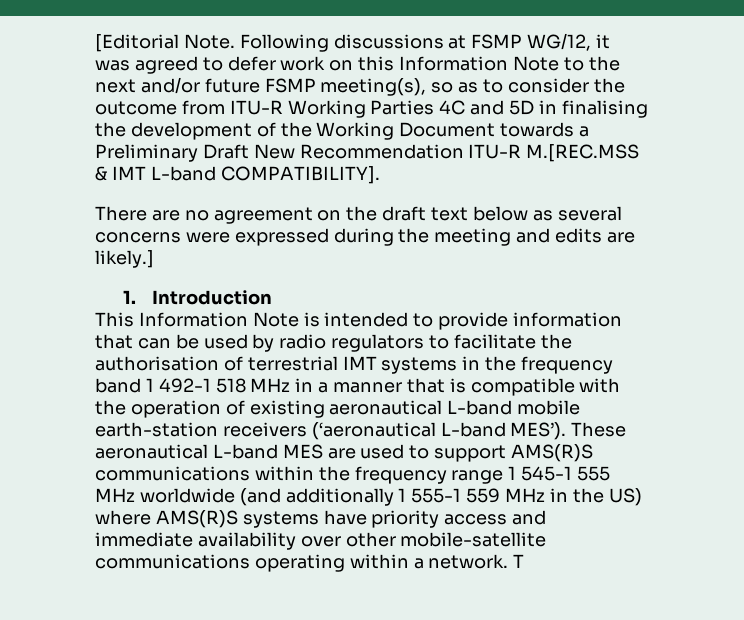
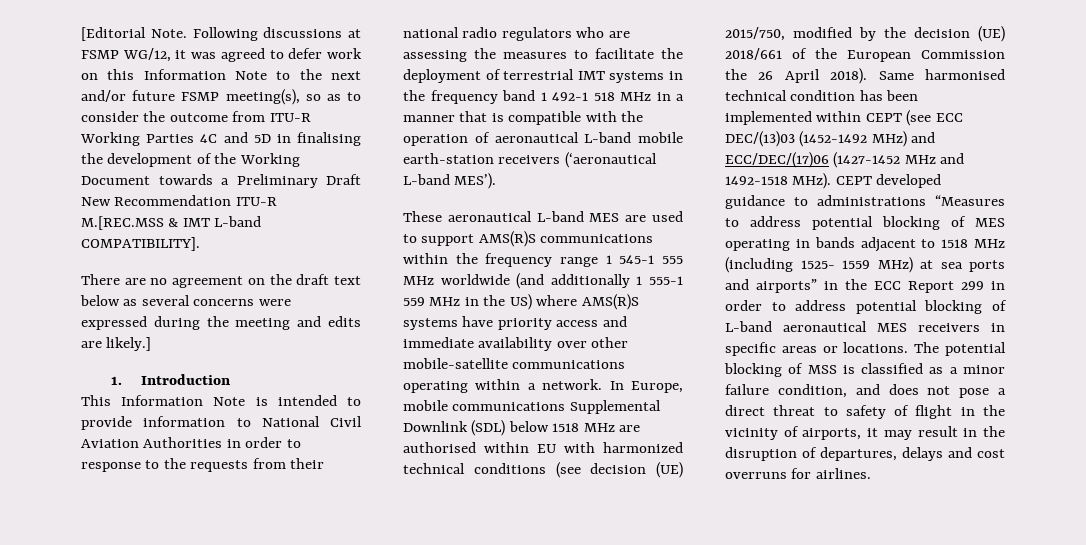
[95,334,425,352] that can be used by radio regulators -> [236,416,362,427] [81,437,301,448] [81,458,325,472] [403,27,630,41] [403,48,567,62] to National Civil Aviation Authorities in order to response to the requests from their national radio regulators who are assessing the measures
[95,356,219,371] authorisation -> [403,69,481,83] deployment
[249,400,325,418] existing -> (490, 137) none
(567, 431) none -> (497, 181) //
[513,554,525,568] T -> [609,381,683,393] [403,400,661,414] [403,420,641,436] [403,442,683,453] [403,462,683,478] [725,26,1005,42] [725,48,1005,62] [725,68,1005,84] [725,90,919,101] [725,110,963,126] [725,131,936,147] [725,152,965,168] [725,173,942,189] [725,195,1005,209] [725,216,1005,230] [725,237,1005,252] [725,257,1005,273] [725,279,1005,293] [725,300,1007,314] [725,321,1005,332] [725,342,1006,356] [724,363,1005,377] [725,384,1006,398] [725,405,1005,419] [725,426,1005,440] [725,447,1005,461] [725,468,871,479] In Europe, mobile communications Supplemental Downlink (SDL) below 1518 MHz are authorised within EU with harmonized technical conditions (see decision (UE) 2015/750, modified by the decision (UE) 2018/661 of the European Commission the 26 April 2018). Same harmonised technical condition has been implemented within CEPT (see ECC DEC/(13)03 (1452-1492 MHz) and ECC/DEC/(17)06 (1427-1452 MHz and 1492-1518 MHz). CEPT developed guidance to administrations “Measures to address potential blocking of MES operating in bands adjacent to 1518 MHz (including 1525- 1559 MHz) at sea ports and airports” in the ECC Report 299 in order to address potential blocking of L-band aeronautical MES receivers in specific areas or locations. The potential blocking of MSS is classified as a minor failure condition, and does not pose a direct threat to safety of flight in the vicinity of airports, it may result in the disruption of departures, delays and cost overruns for airlines.

